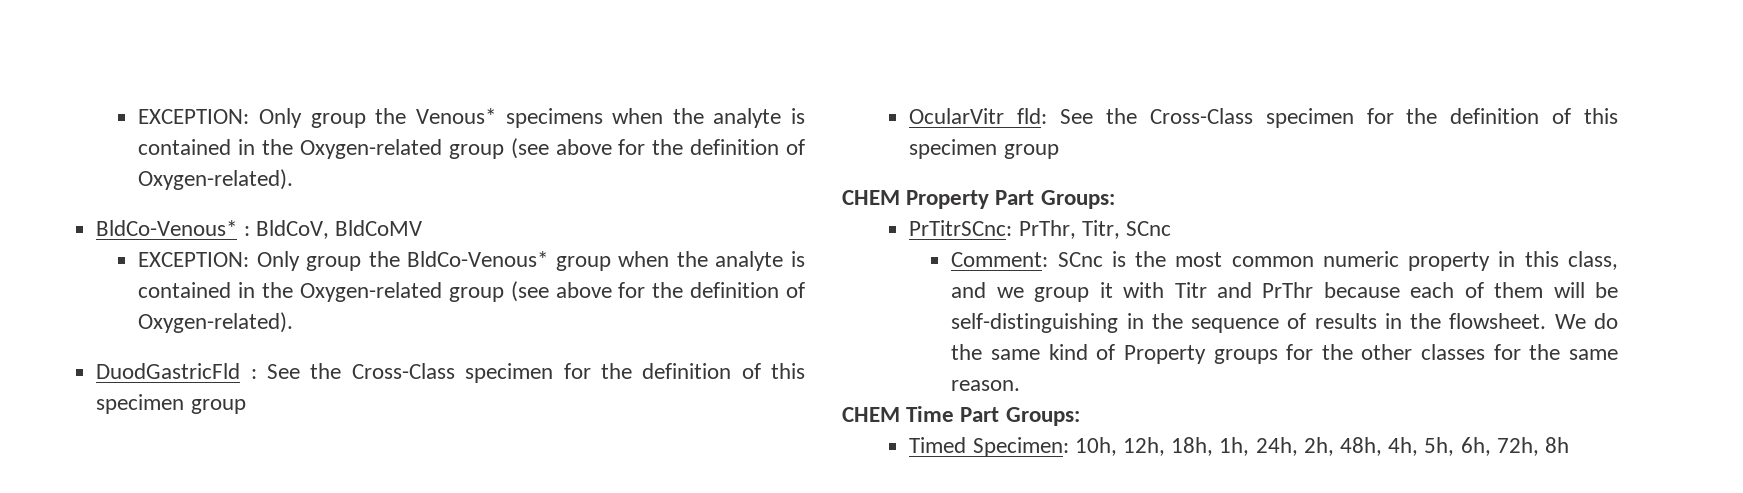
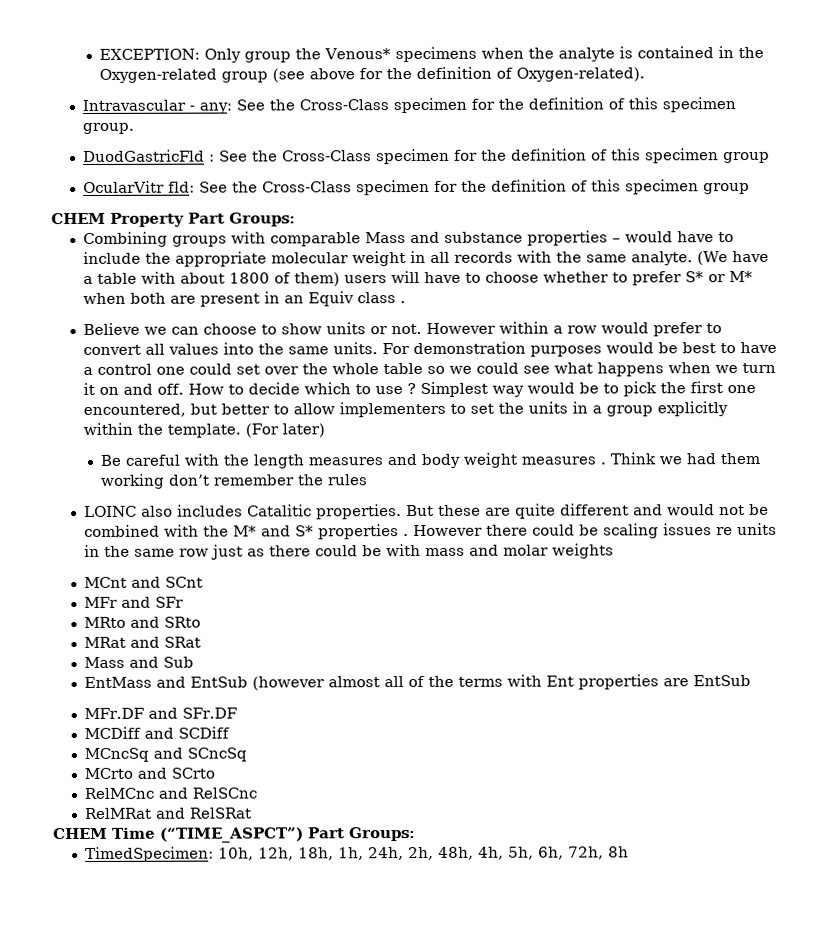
[96,220,422,239] [138,251,806,271] [138,281,806,302] [138,312,294,333] BldCo-Venous* : BldCoV, BldCoMV // EXCEPTION: Only group the BldCo-Venous* group when the analyte is contained in the Oxygen-related group (see above for the definition of Oxygen-related). -> [82,97,737,114] [82,122,136,134] Intravascular - any: See the Cross-Class specimen for the definition of this specimen group.
[909,220,1171,239] [951,251,1618,271] [951,282,1619,302] [951,313,1618,333] [951,344,1618,364] [951,380,1021,391] PrTitrSCnc: PrThr, Titr, SCnc // Comment: SCnc is the most common numeric property in this class, and we group it with Titr and PrThr because each of them will be self-distinguishing in the sequence of results in the flowsheet. We do the same kind of Property groups for the other classes for the same reason. -> [83,230,735,247] [83,250,770,267] [83,270,754,287] [83,291,407,307] [83,321,723,337] [83,341,778,357] [83,362,777,377] [83,381,757,397] [83,401,729,418] [83,422,326,438] [99,452,760,469] [100,473,368,489] [84,503,770,520] [84,522,778,540] [84,543,615,560] [84,576,204,588] [84,596,185,608] [84,616,202,628] [84,636,202,648] [84,656,195,668] [84,674,752,691] [84,707,238,719] [84,726,231,739] [84,747,248,762] [84,767,216,779] [84,787,258,799] [85,807,253,819] Combining groups with comparable Mass and substance properties – would have to include the appropriate molecular weight in all records with the same analyte. (We have a table with about 1800 of them) users will have to choose whether to prefer S* or M* when both are present in an Equiv class . // Believe we can choose to show units or not. However within a row would prefer to convert all values into the same units. For demonstration purposes would be best to have a control one could set over the whole table so we could see what happens when we turn it on and off. How to decide which to use ? Simplest way would be to pick the first one encountered, but better to allow implementers to set the units in a group explicitly within the template. (For later) // Be careful with the length measures and body weight measures . Think we had them working don’t remember the rules // LOINC also includes Catalitic properties. But these are quite different and would not be combined with the M* and S* properties . However there could be scaling issues re units in the same row just as there could be with mass and molar weights // MCnt and SCnt // MFr and SFr // MRto and SRto // MRat and SRat // Mass and Sub // EntMass and EntSub (however almost all of the terms with Ent properties are EntSub // MFr.DF and SFr.DF // MCDiff and SCDiff // MCncSq and SCncSq // MCrto and SCrto // RelMCnc and RelSCnc // RelMRat and RelSRat
[960,407,1080,426] [909,437,1069,457] Part Groups: // Timed Specimen: -> [160,827,416,843] [85,846,215,862] (“TIME_ASPCT”) Part Groups: // TimedSpecimen:

